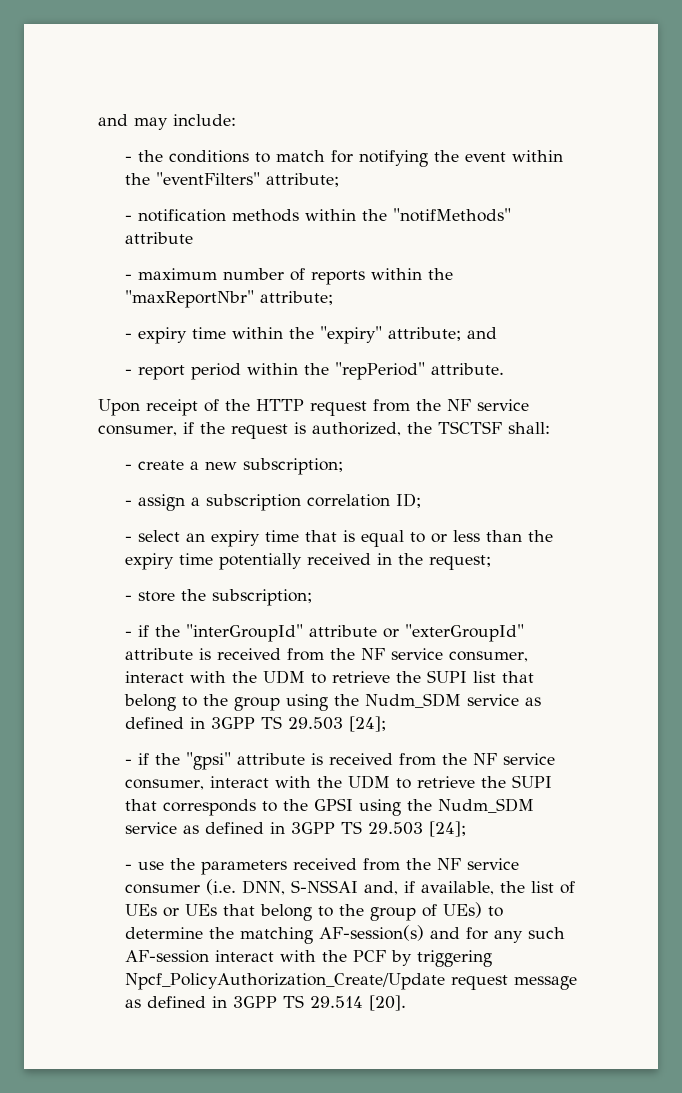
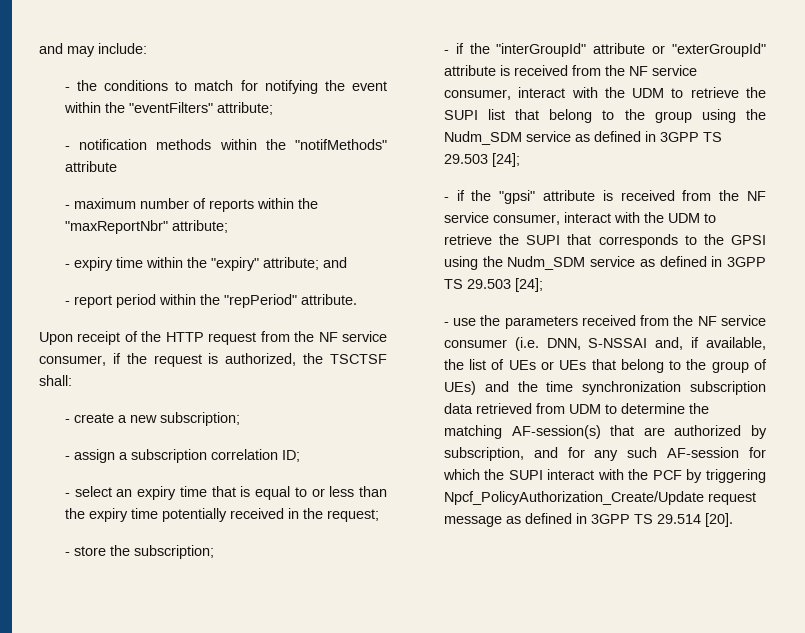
(483, 910) none -> [484,381,766,395] [443,403,601,414] and the time synchronization subscription data retrieved from UDM
(425, 933) none -> [610,425,767,439] [443,447,524,461] that are authorized by subscription,
(210, 956) none -> [749,447,766,458] [442,469,543,480] for which the SUPI

